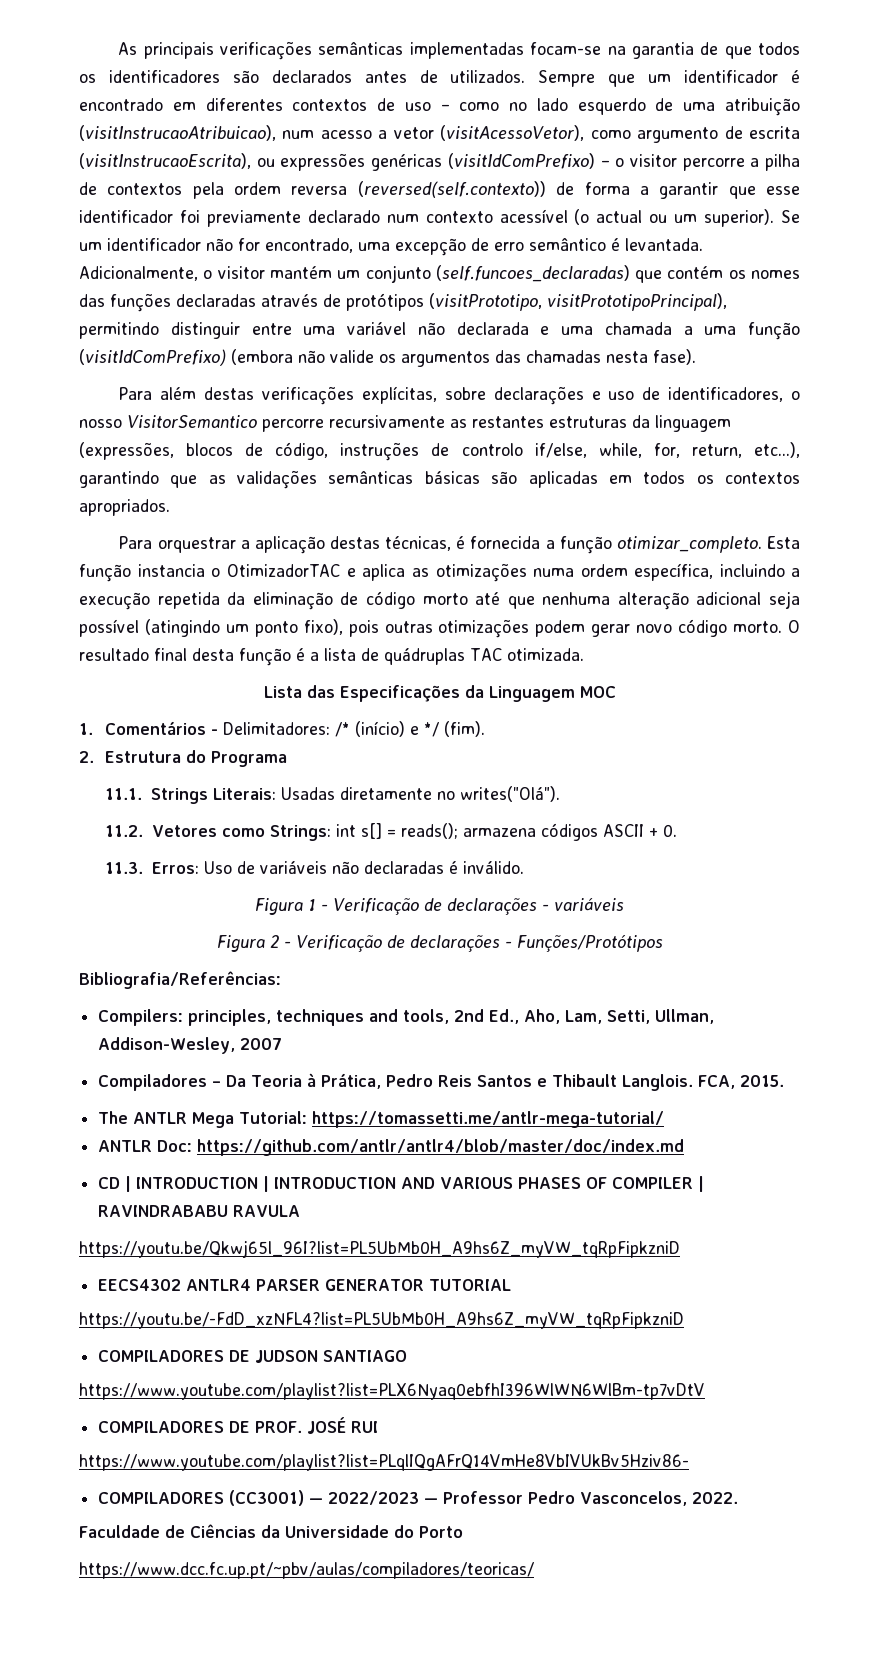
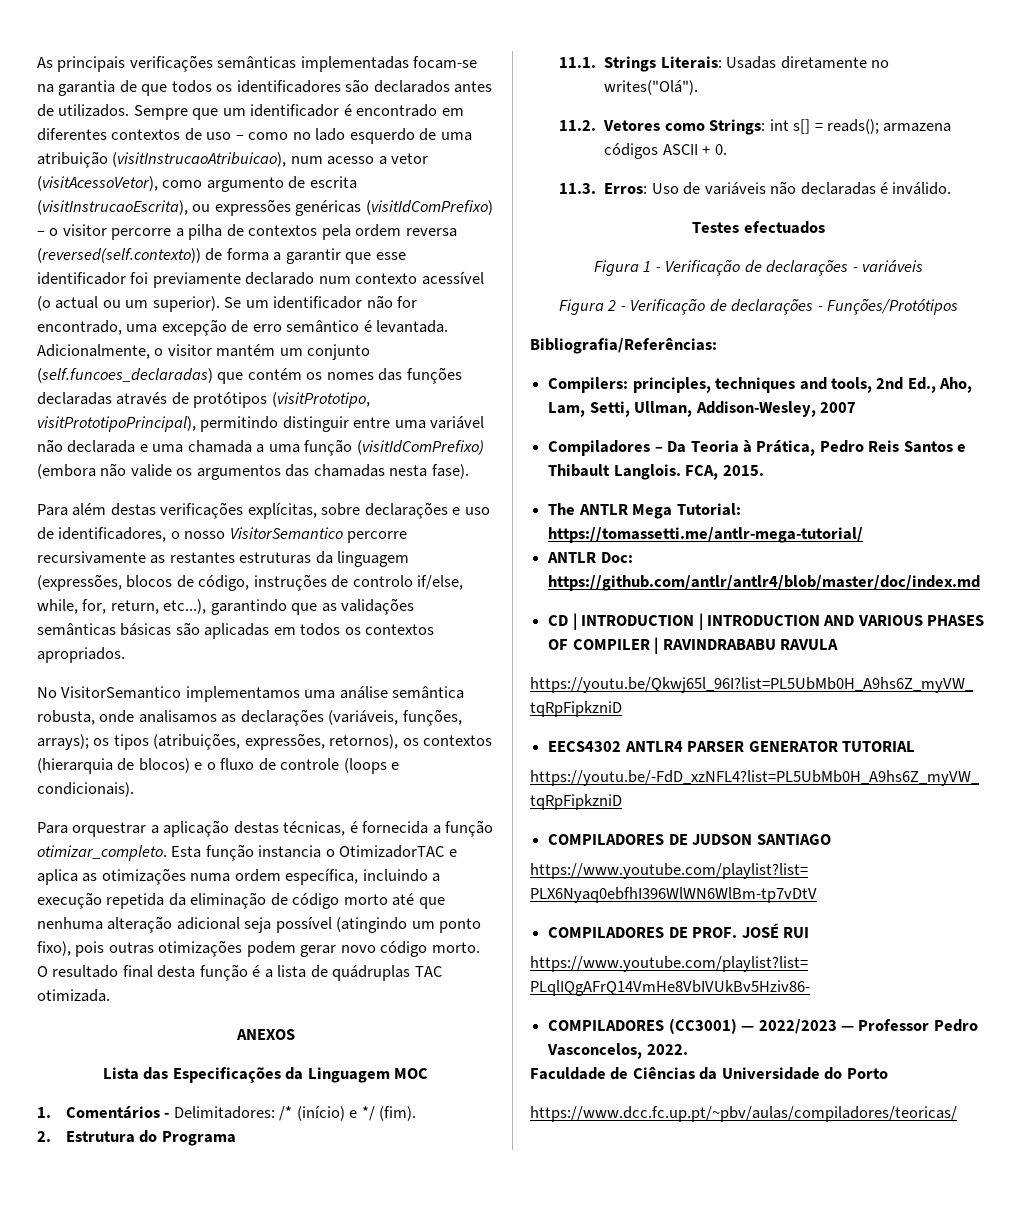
(170, 507) none -> [37,686,465,702] [37,709,462,726] [37,733,493,750] [37,758,400,774] [37,782,134,797] // No VisitorSemantico implementamos uma análise semântica robusta, onde analisamos as declarações (variáveis, funções, arrays); os tipos (atribuições, expressões, retornos), os contextos (hierarquia de blocos) e o fluxo de controle (loops e condicionais).
(584, 654) none -> [235,1029,295,1040] // ANEXOS
(525, 867) none -> [692,221,825,234] // Testes efectuados

